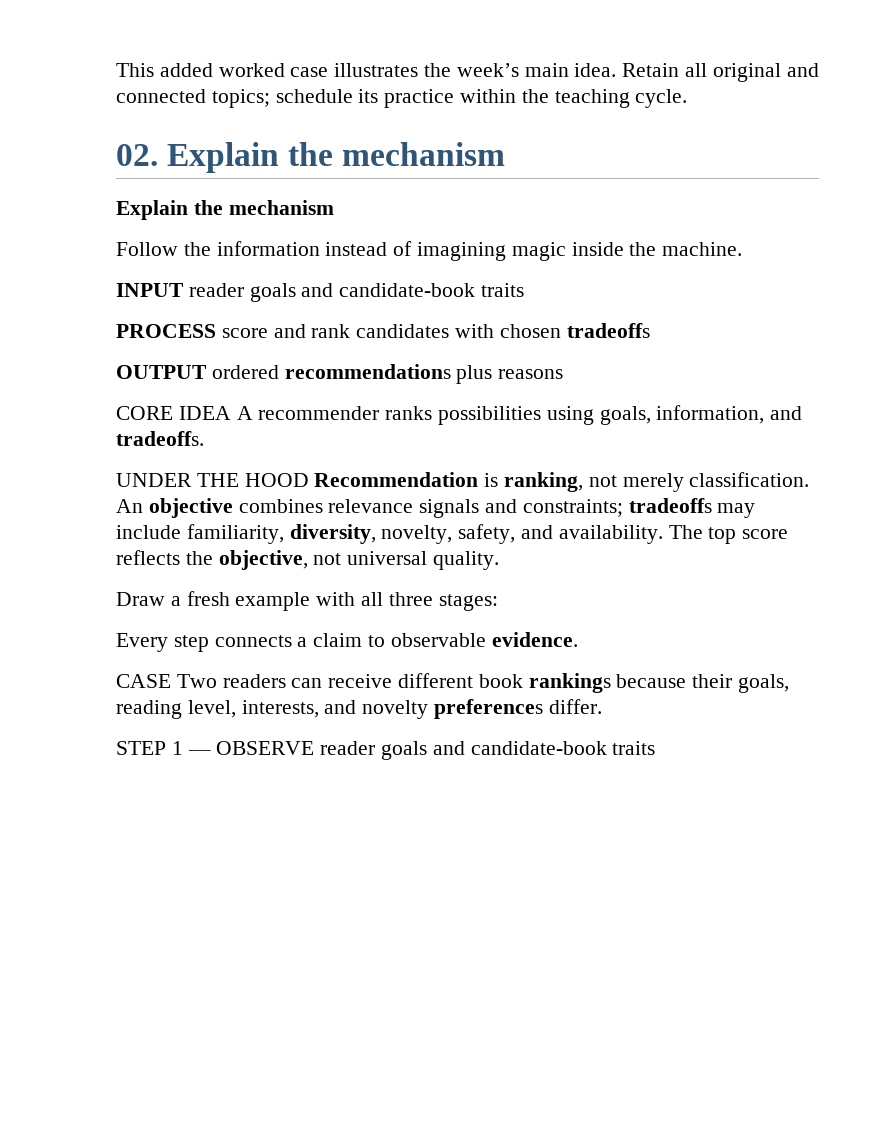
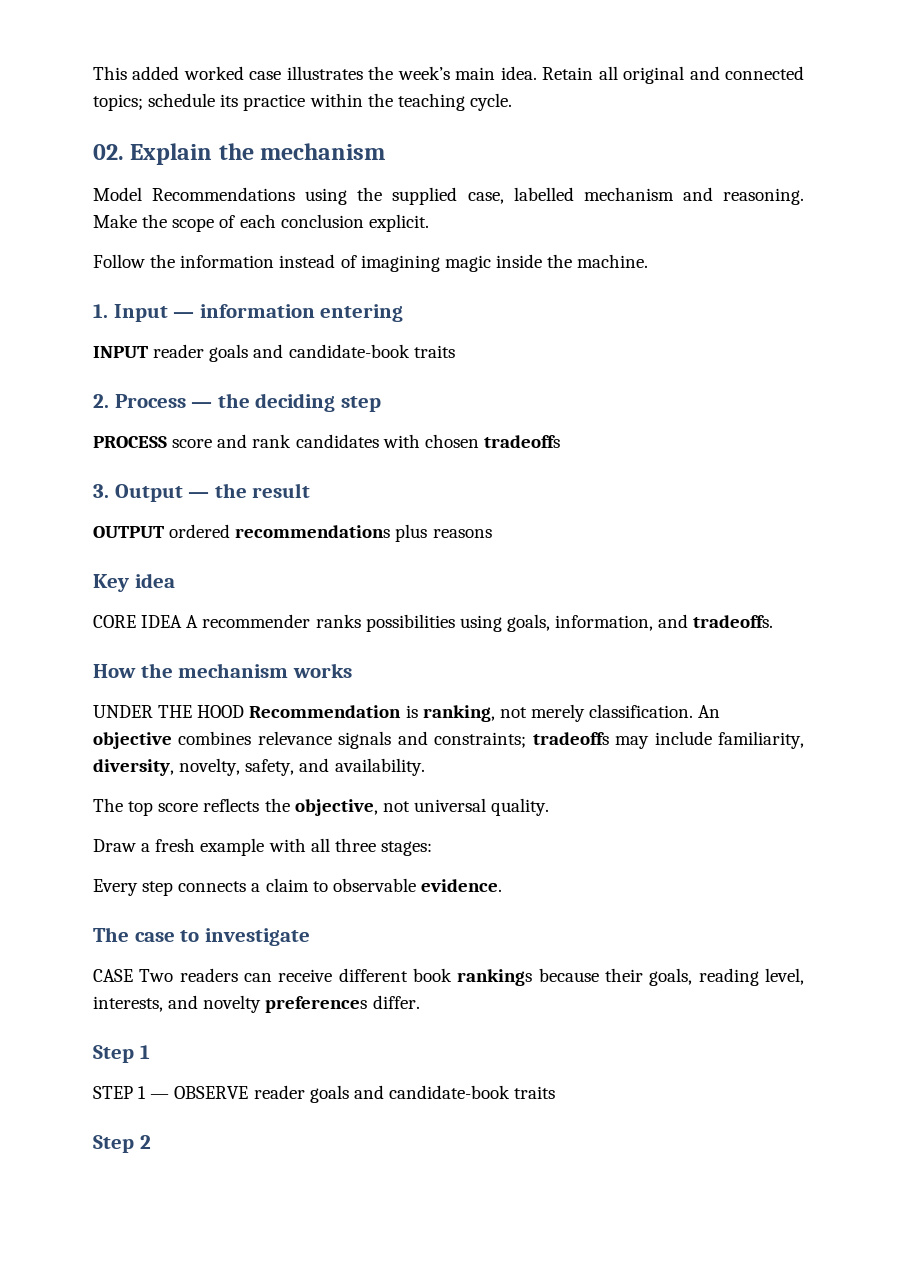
[116,200,334,220] Explain the mechanism -> [93,187,805,205] [93,214,429,232] Model Recommendations using the supplied case, labelled mechanism and reasoning. Make the scope of each conclusion explicit.
(743, 249) none -> [93,304,404,322] // 1. Input — information entering
(525, 290) none -> [93,393,381,412] // 2. Process — the deciding step
(650, 330) none -> [93,483,311,502] // 3. Output — the result
(564, 374) none -> [93,573,175,592] // Key idea
(204, 438) none -> [93,663,352,678] // How the mechanism works
(663, 534) none -> (425, 767) //
(578, 639) none -> [93,927,310,946] // The case to investigate
(602, 706) none -> [93,1045,150,1063] // Step 1
(656, 748) none -> [93,1135,151,1153] // Step 2

